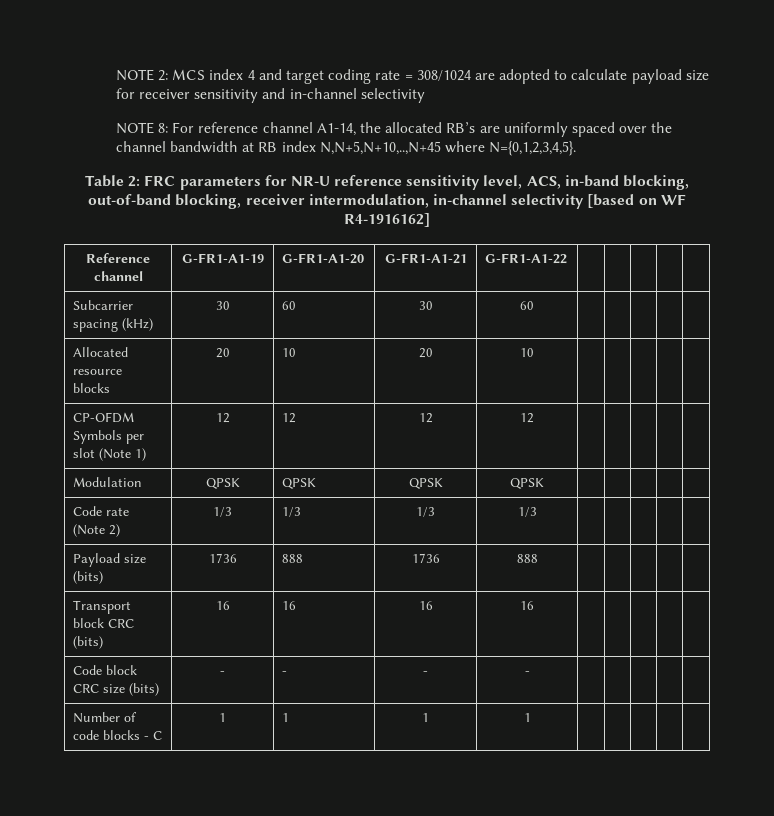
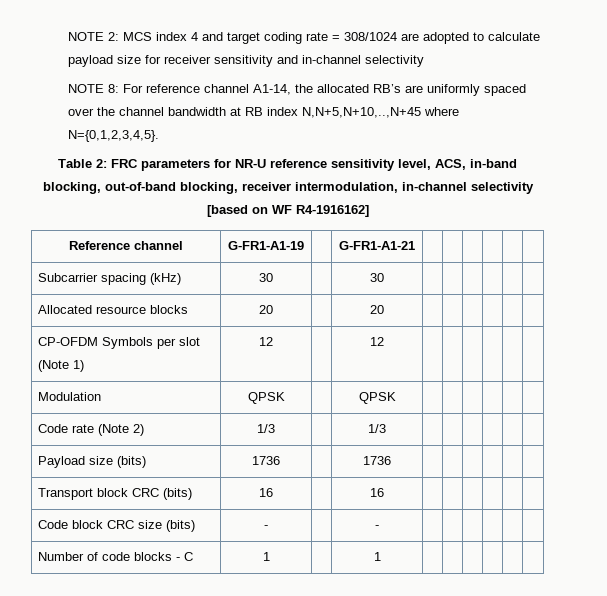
[282,253,365,264] G-FR1-A1-20 -> (304, 245) none
[485,253,568,264] G-FR1-A1-22 -> (415, 245) none
[282,301,297,310] [418,301,433,310] [520,301,534,310] 60 | 30 | 60 -> [370,273,384,282] | 30 |
[282,348,297,357] [418,348,433,358] [520,348,534,357] 10 | 20 | 10 -> [370,305,384,314] | 20 |
[282,413,297,423] [418,413,433,423] [520,413,534,423] 12 | 12 | 12 -> [370,337,384,346] | 12 |
[282,478,317,489] [408,478,443,489] [510,478,544,489] QPSK | QPSK | QPSK -> [358,392,396,404] | QPSK |
[282,507,302,517] [416,507,435,517] [517,507,537,517] 1/3 | 1/3 | 1/3 -> [368,424,386,433] | 1/3 |
[282,554,304,563] [411,553,440,563] [516,554,538,563] 888 | 1736 | 888 -> [363,456,391,465] | 1736 |
[282,601,297,610] [418,601,433,610] [520,601,534,610] 16 | 16 | 16 -> [370,488,384,497] | 16 |
[282,671,288,675] [423,671,428,675] [524,671,530,675] - | - | - -> [375,525,379,529] | - |
[282,713,290,722] [422,713,429,722] [523,713,531,722] 1 | 1 | 1 | | | | | -> [373,552,381,561] | 1 | | | | | |

